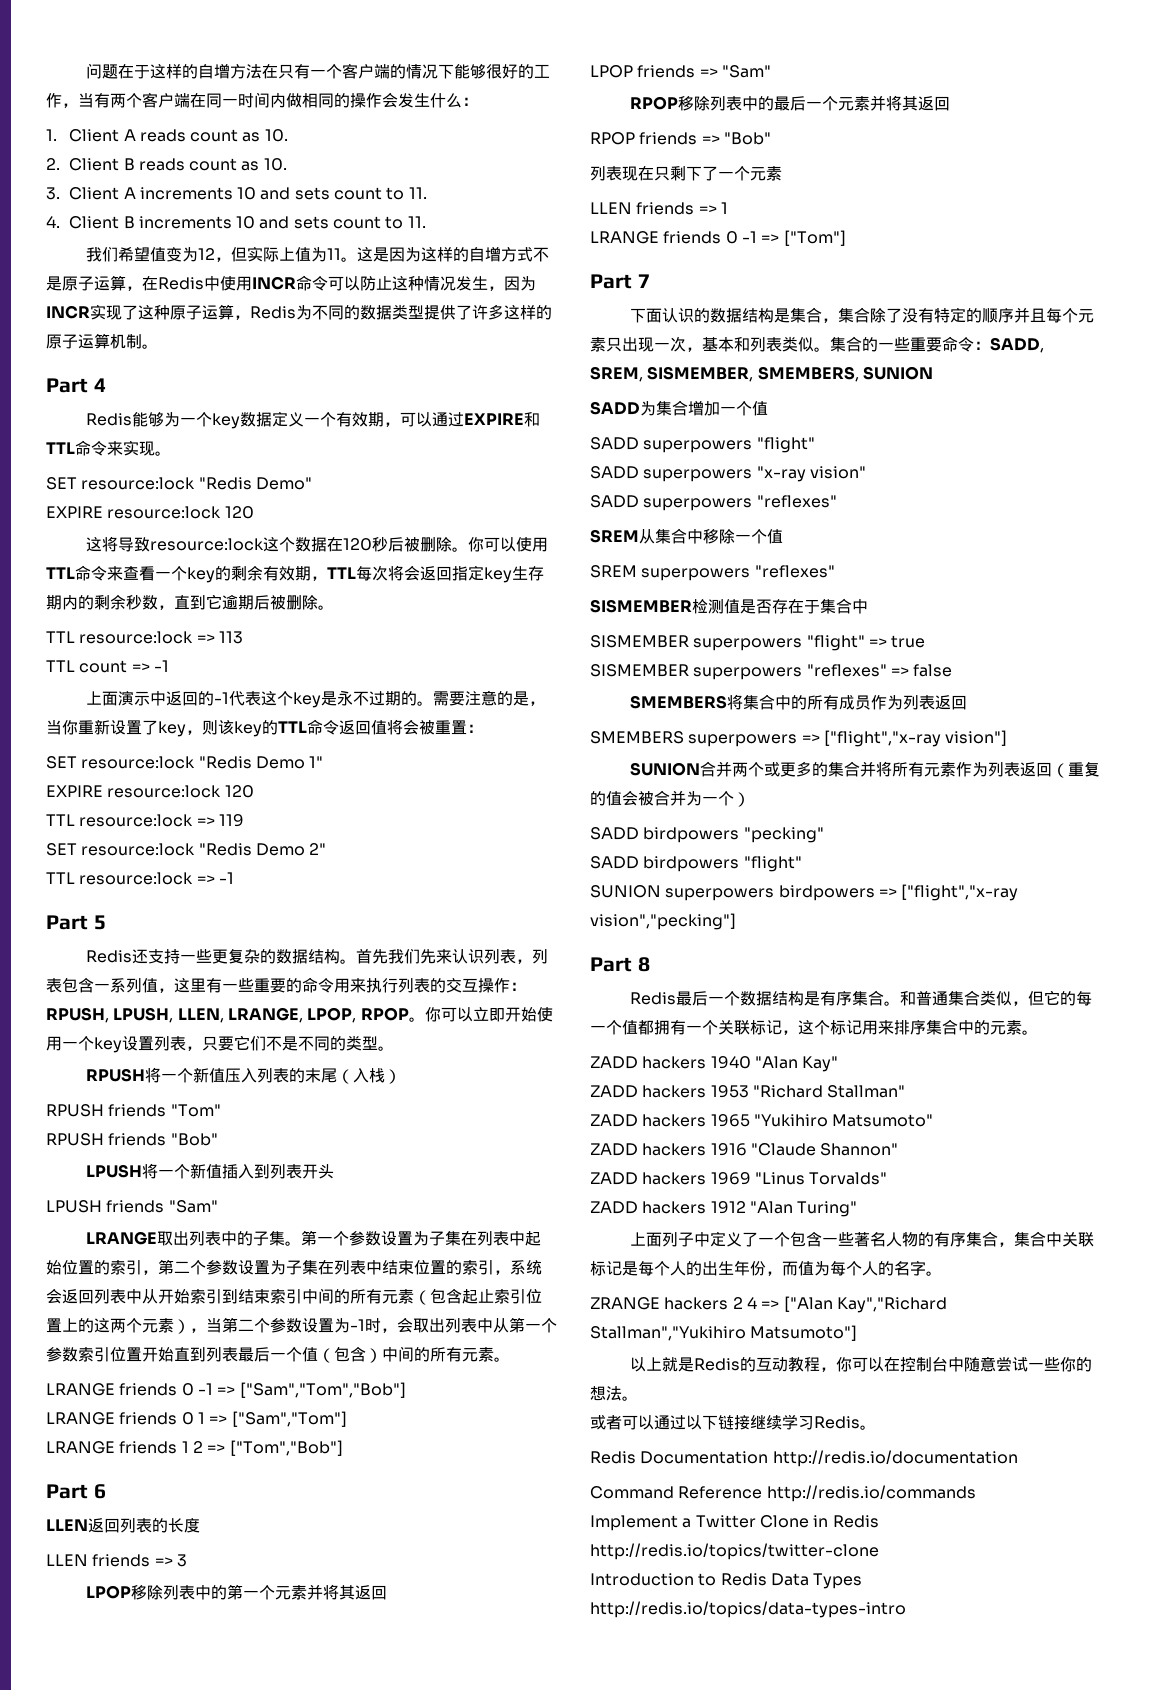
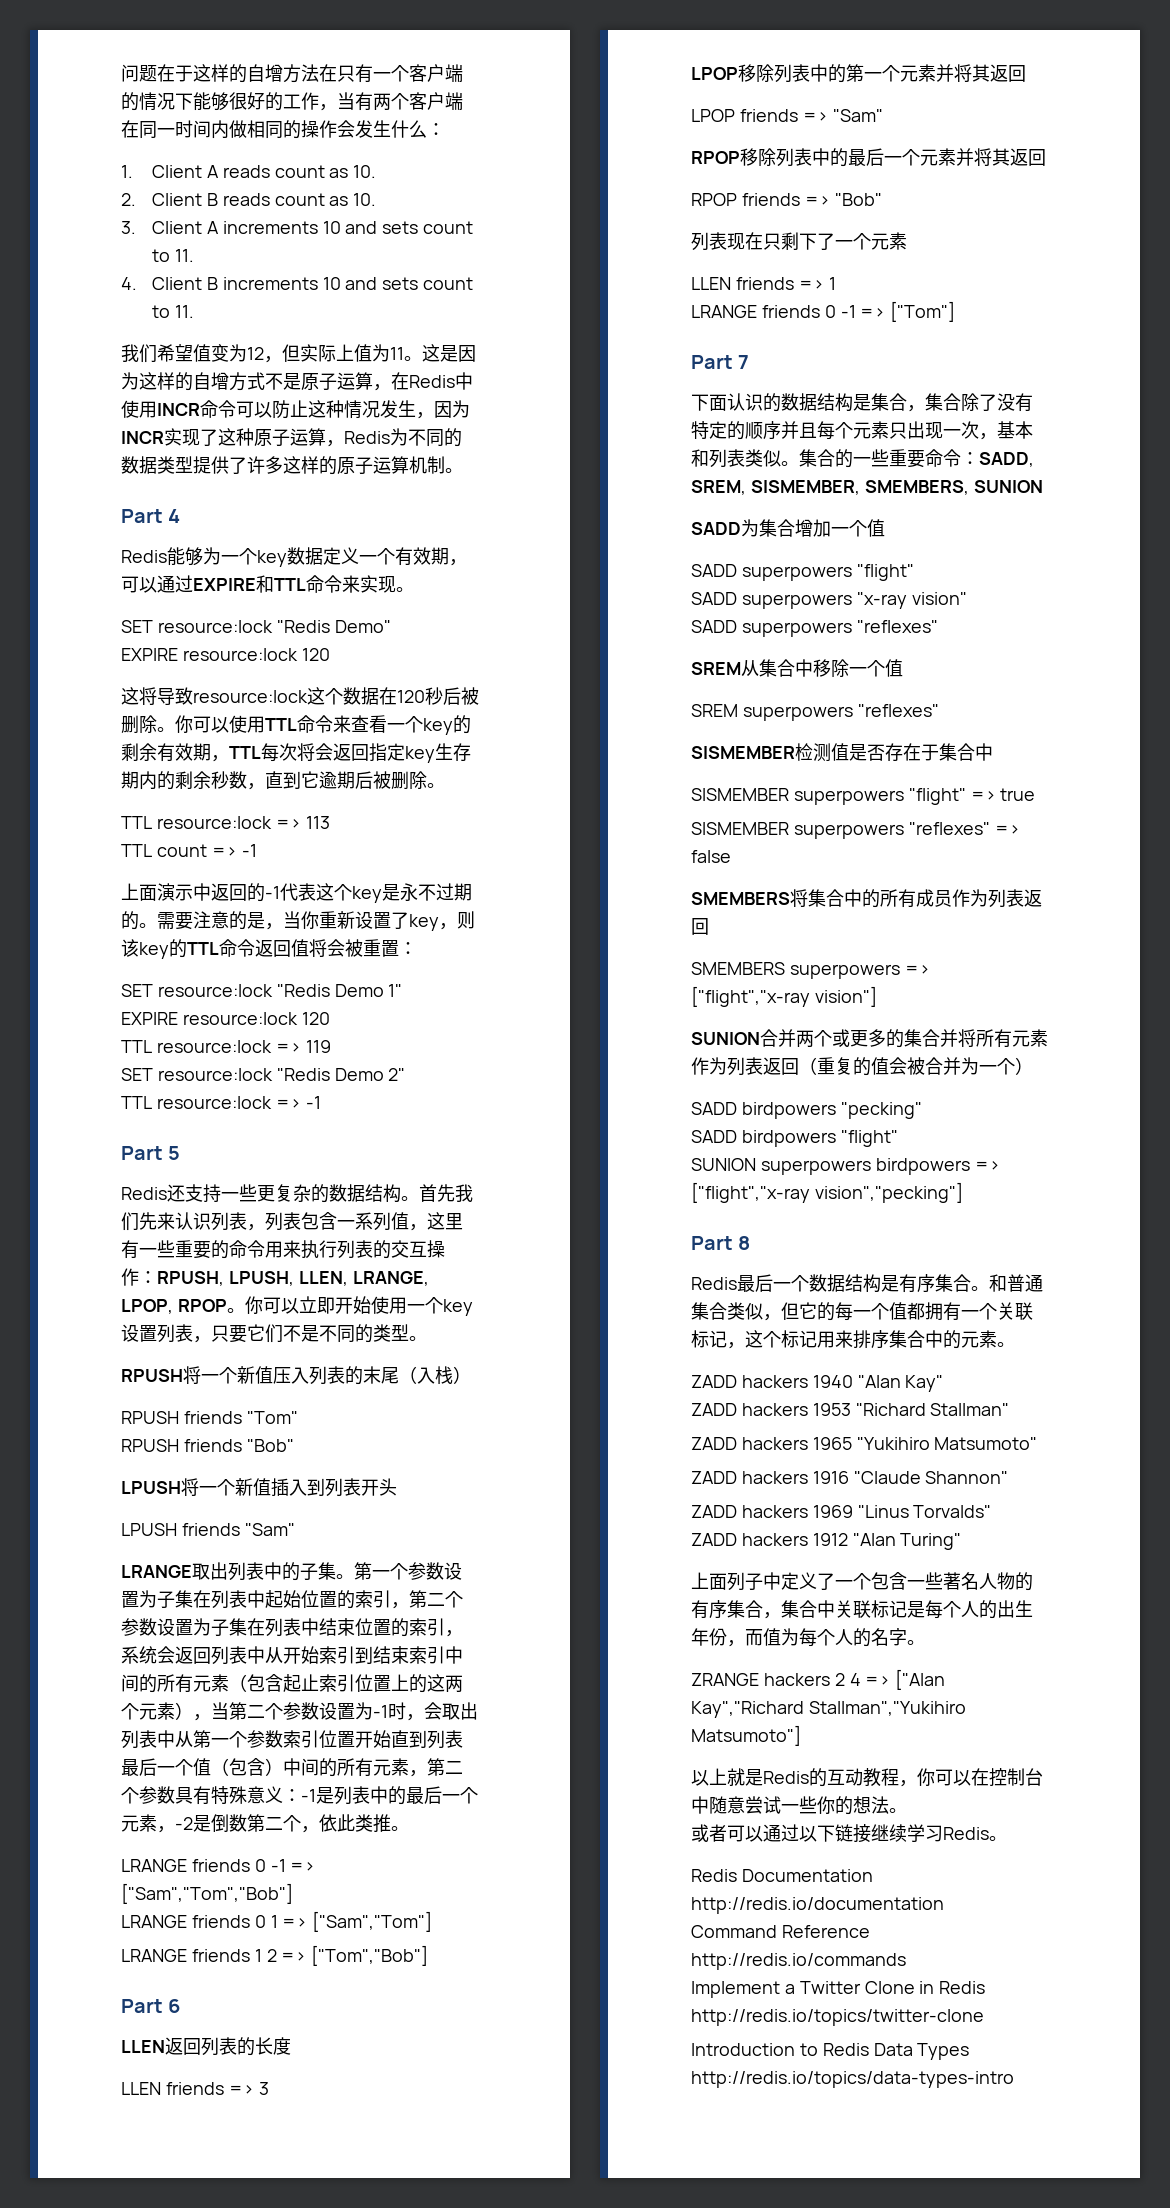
(494, 1354) none -> [409,1758,463,1777] [121,1786,478,1805] [121,1814,391,1833] ，第二个参数具有特殊意义：-1是列表中的最后一个元素，-2是倒数第二个，依此类推

